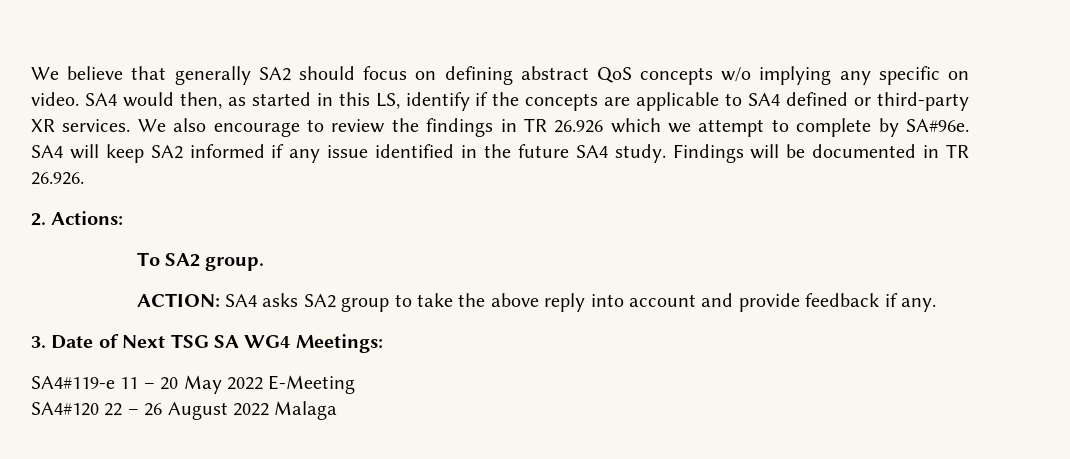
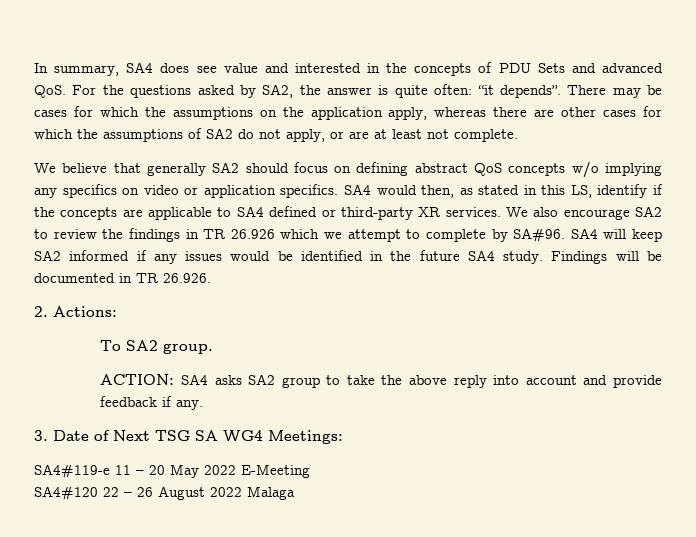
(31, 73) none -> [34,62,663,76] [34,84,662,98] [34,106,663,120] [34,128,518,142] In summary, SA4 does see value and interested in the concepts of PDU Sets and advanced QoS. For the questions asked by SA2, the answer is quite often: “it depends”. There may be cases for which the assumptions on the application apply, whereas there are other cases for which the assumptions of SA2 do not apply, or are at least not complete. //
[878,66,969,85] [31,92,79,106] specific on video. -> [62,184,339,198] specifics on video or application specifics.
[251,92,311,106] started -> [478,185,520,195] stated
(300, 129) none -> [635,206,662,217] SA2
[906,119,970,132] SA#96e. -> [513,228,566,242] SA#96.
[327,145,369,158] issue -> [185,251,293,261] issues would be

